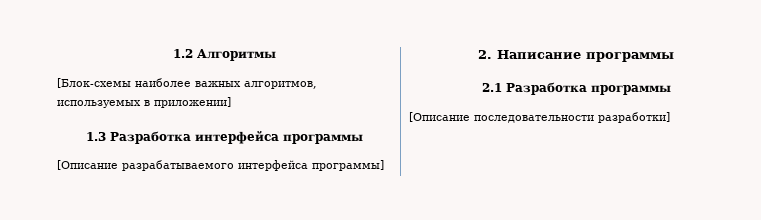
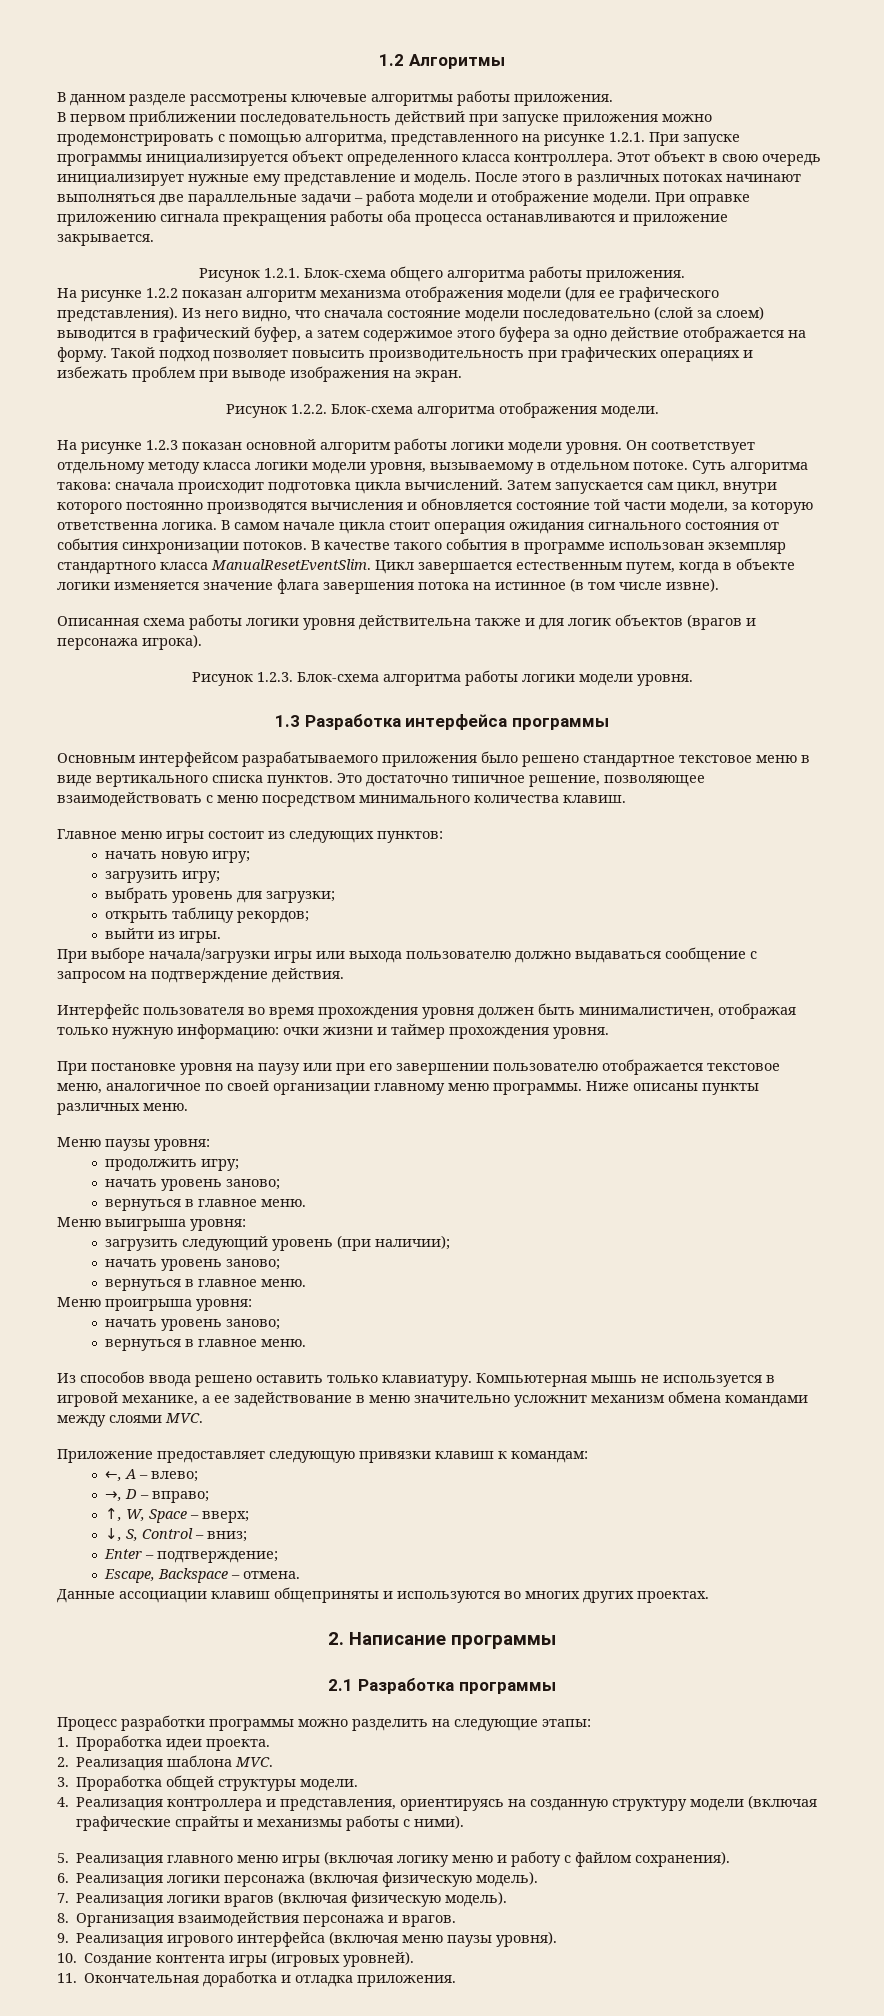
[57,78,317,89] [57,97,231,108] [85,130,363,144] [57,160,384,171] [Блок-схемы наиболее важных алгоритмов, используемых в приложении] // 1.3 Разработка интерфейса программы // [Описание разрабатываемого интерфейса программы] -> [57,90,613,106] [57,110,712,126] [57,132,740,146] [57,150,821,166] [57,172,801,186] [57,190,750,206] [57,210,728,226] [57,234,154,246] [199,266,685,282] [57,286,719,302] [57,306,764,322] [57,326,806,342] [57,347,753,362] [57,366,462,382] [225,402,659,418] [57,438,755,454] [57,460,808,474] [57,479,777,494] [57,498,813,514] [57,520,779,534] [57,538,786,554] [57,558,795,574] [57,578,719,594] [57,614,756,630] [57,634,202,650] [191,670,693,686] [275,714,609,730] [57,751,810,767] [57,773,705,787] [57,792,626,807] [57,829,443,843] [104,851,250,863] [104,871,220,883] [104,887,335,903] [104,907,309,923] [104,928,221,943] [57,947,757,963] [57,968,344,983] [57,1003,796,1019] [57,1024,609,1039] [57,1059,780,1075] [57,1080,759,1095] [57,1103,188,1115] [57,1137,210,1151] [104,1159,239,1171] [104,1179,280,1191] [104,1199,306,1211] [57,1217,246,1231] [104,1235,450,1251] [104,1259,280,1271] [104,1279,306,1291] [57,1297,252,1311] [104,1319,280,1331] [104,1339,306,1351] [57,1371,775,1387] [57,1391,808,1407] [57,1413,203,1427] [57,1449,588,1463] [104,1469,198,1482] [104,1489,209,1503] [104,1508,249,1523] [104,1528,247,1542] [103,1549,278,1563] [103,1568,300,1583] [57,1587,709,1603] В данном разделе рассмотрены ключевые алгоритмы работы приложения. // В первом приближении последовательность действий при запуске приложения можно продемонстрировать с помощью алгоритма, представленного на рисунке 1.2.1. При запуске программы инициализируется объект определенного класса контроллера. Этот объект в свою очередь инициализирует нужные ему представление и модель. После этого в различных потоках начинают выполняться две параллельные задачи – работа модели и отображение модели. При оправке приложению сигнала прекращения работы оба процесса останавливаются и приложение закрывается. // Рисунок 1.2.1. Блок-схема общего алгоритма работы приложения. // На рисунке 1.2.2 показан алгоритм механизма отображения модели (для ее графического представления). Из него видно, что сначала состояние модели последовательно (слой за слоем) выводится в графический буфер, а затем содержимое этого буфера за одно действие отображается на форму. Такой подход позволяет повысить производительность при графических операциях и избежать проблем при выводе изображения на экран. // Рисунок 1.2.2. Блок-схема алгоритма отображения модели. // На рисунке 1.2.3 показан основной алгоритм работы логики модели уровня. Он соответствует отдельному методу класса логики модели уровня, вызываемому в отдельном потоке. Суть алгоритма такова: сначала происходит подготовка цикла вычислений. Затем запускается сам цикл, внутри которого постоянно производятся вычисления и обновляется состояние той части модели, за которую ответственна логика. В самом начале цикла стоит операция ожидания сигнального состояния от события синхронизации потоков. В качестве такого события в программе использован экземпляр стандартного класса ManualResetEventSlim. Цикл завершается естественным путем, когда в объекте логики изменяется значение флага завершения потока на истинное (в том числе извне). // Описанная схема работы логики уровня действительна также и для логик объектов (врагов и персонажа игрока). // Рисунок 1.2.3. Блок-схема алгоритма работы логики модели уровня. // 1.3 Разработка интерфейса программы // Основным интерфейсом разрабатываемого приложения было решено стандартное текстовое меню в виде вертикального списка пунктов. Это достаточно типичное решение, позволяющее взаимодействовать с меню посредством минимального количества клавиш. // Главное меню игры состоит из следующих пунктов: // начать новую игру; // загрузить игру; // выбрать уровень для загрузки; // открыть таблицу рекордов; // выйти из игры. // При выборе начала/загрузки игры или выхода пользователю должно выдаваться сообщение с запросом на подтверждение действия. // Интерфейс пользователя во время прохождения уровня должен быть минималистичен, отображая только нужную информацию: очки жизни и таймер прохождения уровня. // При постановке уровня на паузу или при его завершении пользователю отображается текстовое меню, аналогичное по своей организации главному меню программы. Ниже описаны пункты различных меню. // Меню паузы уровня: // продолжить игру; // начать уровень заново; // вернуться в главное меню. // Меню выигрыша уровня: // загрузить следующий уровень (при наличии); // начать уровень заново; // вернуться в главное меню. // Меню проигрыша уровня: // начать уровень заново; // вернуться в главное меню. // Из способов ввода решено оставить только клавиатуру. Компьютерная мышь не используется в игровой механике, а ее задействование в меню значительно усложнит механизм обмена командами между слоями MVC. // Приложение предоставляет следующую привязки клавиш к командам: // ←, A – влево; // →, D – вправо; // ↑, W, Space – вверх; // ↓, S, Control – вниз; // Enter – подтверждение; // Escape, Backspace – отмена. // Данные ассоциации клавиш общеприняты и используются во многих других проектах.
[409,112,670,123] [Описание последовательности разработки] -> [57,1715,591,1731] [57,1735,271,1751] [57,1755,274,1771] [57,1775,359,1791] [57,1795,818,1811] [76,1815,465,1831] [57,1851,731,1867] [57,1871,539,1887] [57,1891,508,1907] [57,1912,457,1927] [57,1931,558,1947] [57,1951,415,1967] [57,1971,457,1987] Процесс разработки программы можно разделить на следующие этапы: // 1. Проработка идеи проекта. // 2. Реализация шаблона MVC. // 3. Проработка общей структуры модели. // 4. Реализация контроллера и представления, ориентируясь на созданную структуру модели (включая графические спрайты и механизмы работы с ними). // 5. Реализация главного меню игры (включая логику меню и работу с файлом сохранения). // 6. Реализация логики персонажа (включая физическую модель). // 7. Реализация логики врагов (включая физическую модель). // 8. Организация взаимодействия персонажа и врагов. // 9. Реализация игрового интерфейса (включая меню паузы уровня). // 10. Создание контента игры (игровых уровней). // 11. Окончательная доработка и отладка приложения.

